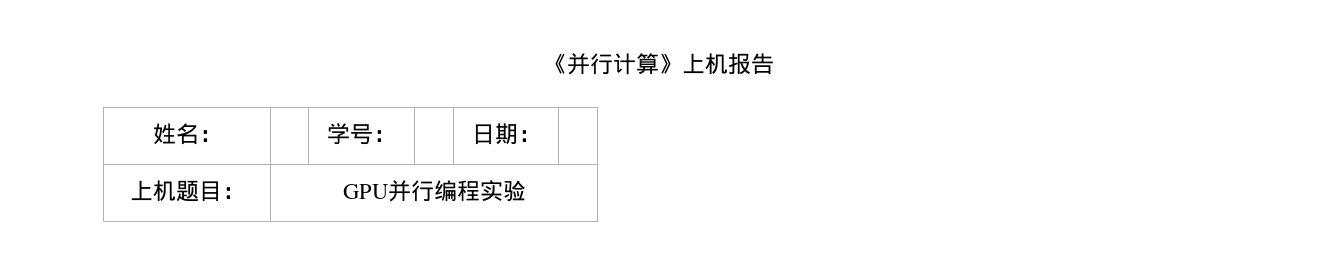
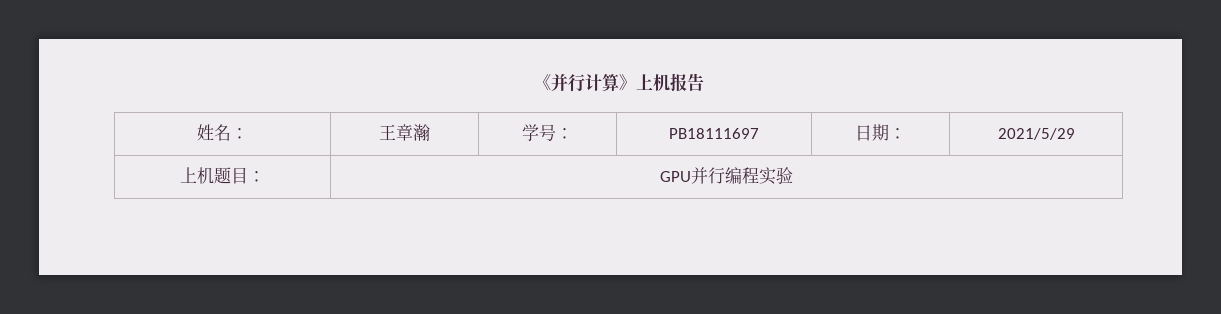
(222, 136) none -> [379,124,430,141] 王章瀚
(396, 136) none -> [669,128,759,139] PB18111697
(541, 136) none -> [997,128,1075,140] 2021/5/29

